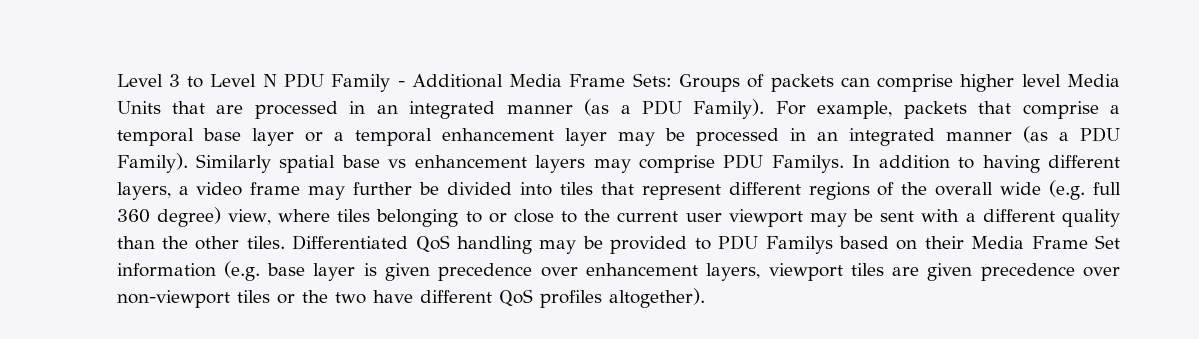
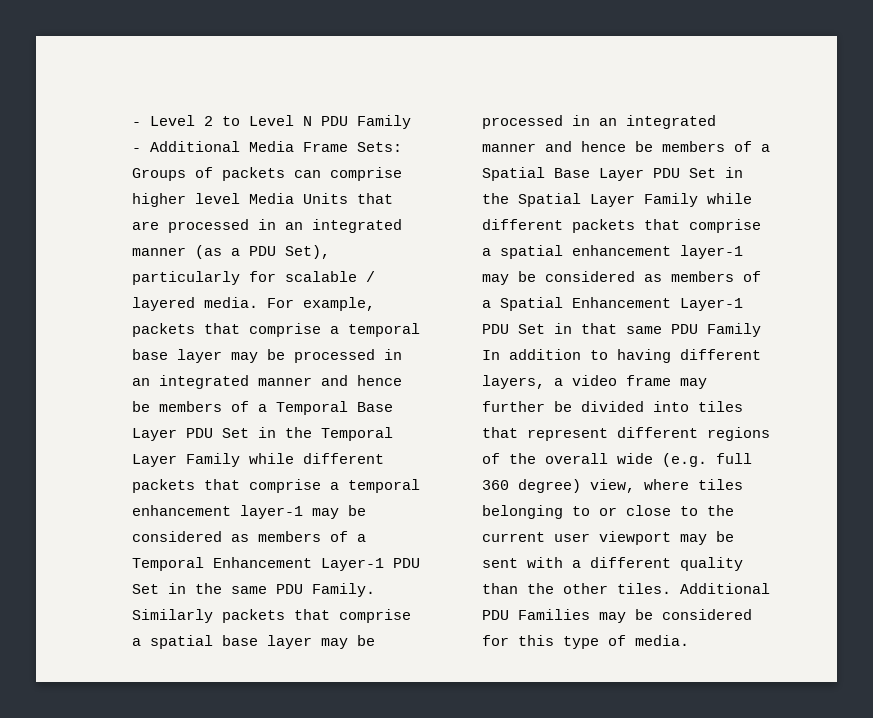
[116,74,180,87] Level 3 -> [132,115,214,126] - Level 2
[693,99,765,119] Family). -> [285,245,331,259] [132,271,376,285] [132,297,259,311] Set), particularly for scalable / layered media.
[304,126,1121,146] [116,153,844,173] or a temporal enhancement layer may be processed in an integrated manner (as a PDU Family). Similarly spatial base vs enhancement layers may comprise PDU Familys. -> [231,349,403,363] [132,375,403,389] [132,401,394,415] [132,427,394,441] [132,453,385,467] [132,479,421,493] [132,505,367,519] [132,531,367,542] [132,557,421,571] [132,583,376,597] [132,609,412,623] [132,635,376,649] [482,115,717,129] [482,141,771,152] [482,167,744,181] [482,193,753,207] [482,219,762,233] [482,245,744,259] [482,271,762,285] [482,297,744,311] [482,323,762,337] may be processed in an integrated manner and hence be members of a Temporal Base Layer PDU Set in the Temporal Layer Family while different packets that comprise a temporal enhancement layer-1 may be considered as members of a Temporal Enhancement Layer-1 PDU Set in the same PDU Family. Similarly packets that comprise a spatial base layer may be processed in an integrated manner and hence be members of a Spatial Base Layer PDU Set in the Spatial Layer Family while different packets that comprise a spatial enhancement layer-1 may be considered as members of a Spatial Enhancement Layer-1 PDU Set in that same PDU Family
[292,235,1121,254] [116,261,1120,281] [116,288,705,308] Differentiated QoS handling may be provided to PDU Familys based on their Media Frame Set information (e.g. base layer is given precedence over enhancement layers, viewport tiles are given precedence over non-viewport tiles or the two have different QoS profiles altogether). -> [680,583,771,594] [482,609,753,623] [482,635,690,649] Additional PDU Families may be considered for this type of media.

